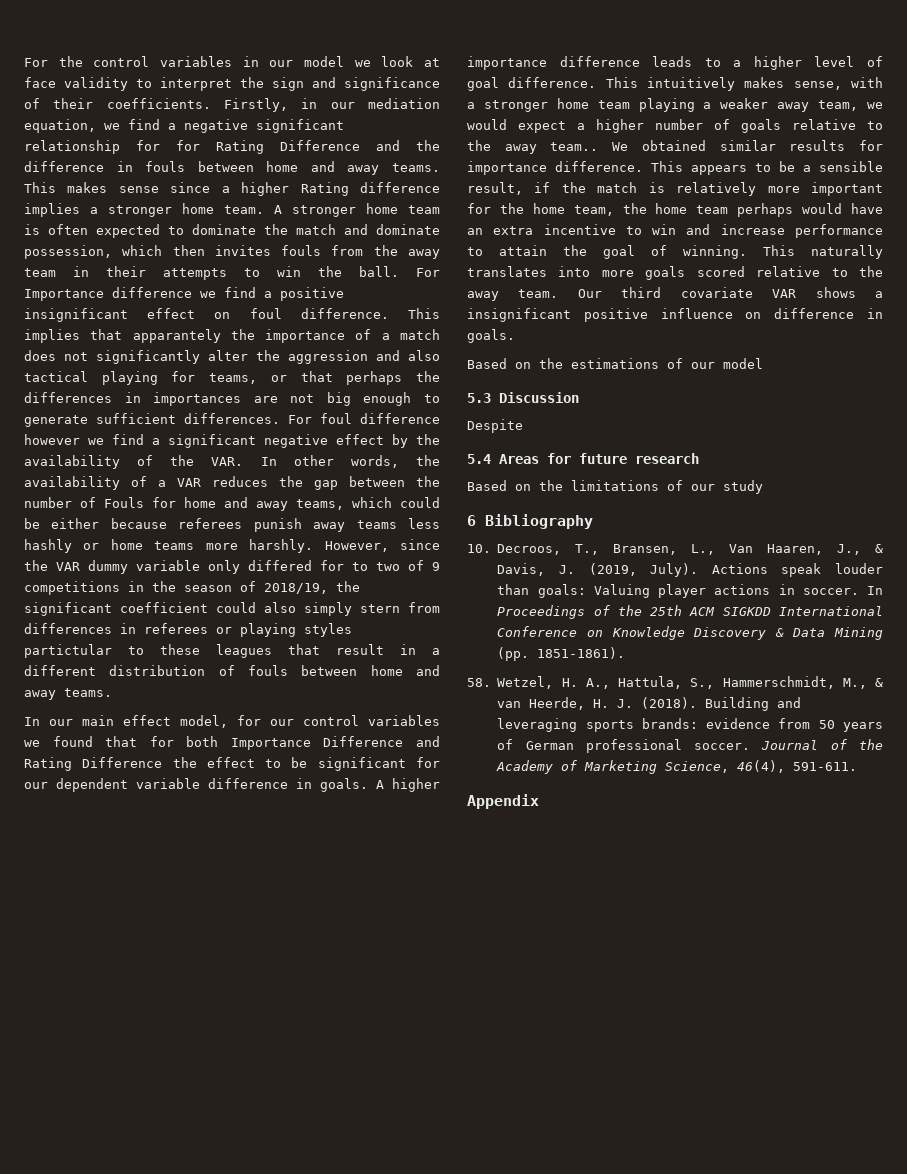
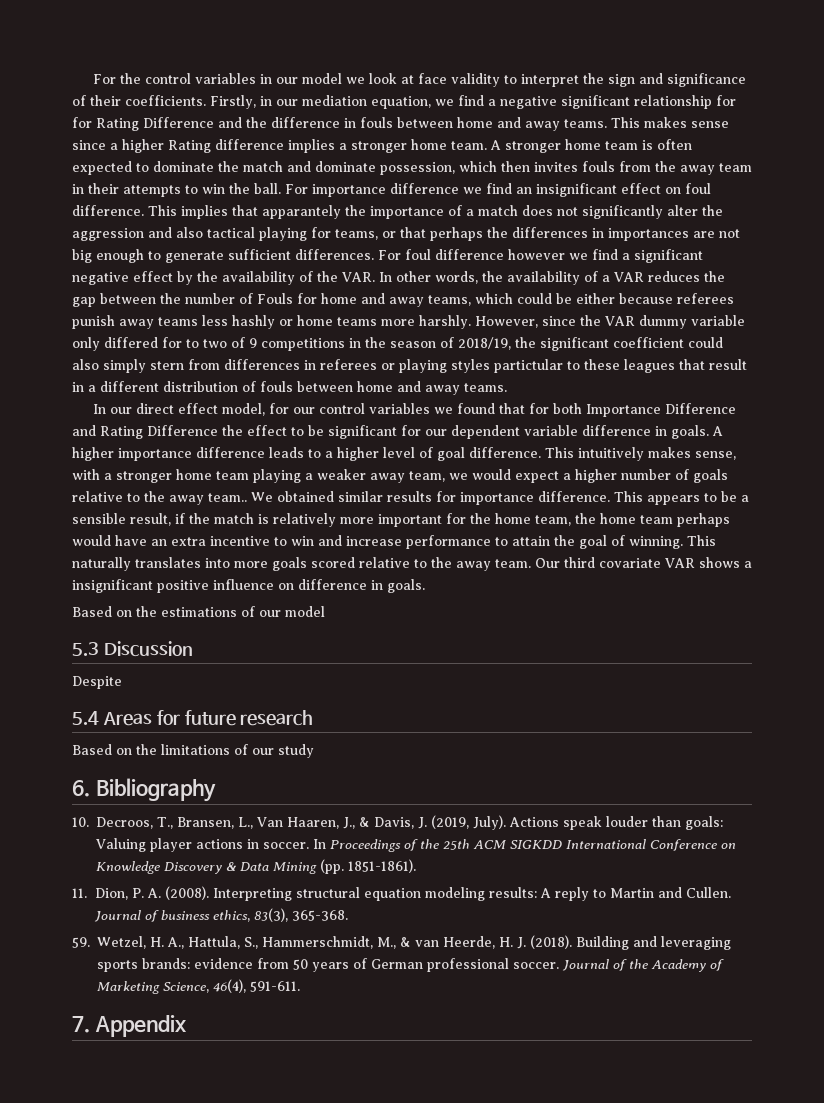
[24,289,104,301] Importance -> [312,184,386,197] importance
[264,287,344,301] a positive -> [516,187,532,194] an
[82,715,114,726] main -> [135,403,174,414] direct
[467,515,476,526] 6 -> [72,780,90,797] 6.
[467,678,491,687] 58. -> [72,886,731,901] [93,908,348,922] [72,937,90,948] 11. Dion, P. A. (2008). Interpreting structural equation modeling results: A reply to Martin and Cullen. Journal of business ethics, 83(3), 365-368. // 59.
(858, 766) none -> [72,1016,90,1033] 7.

